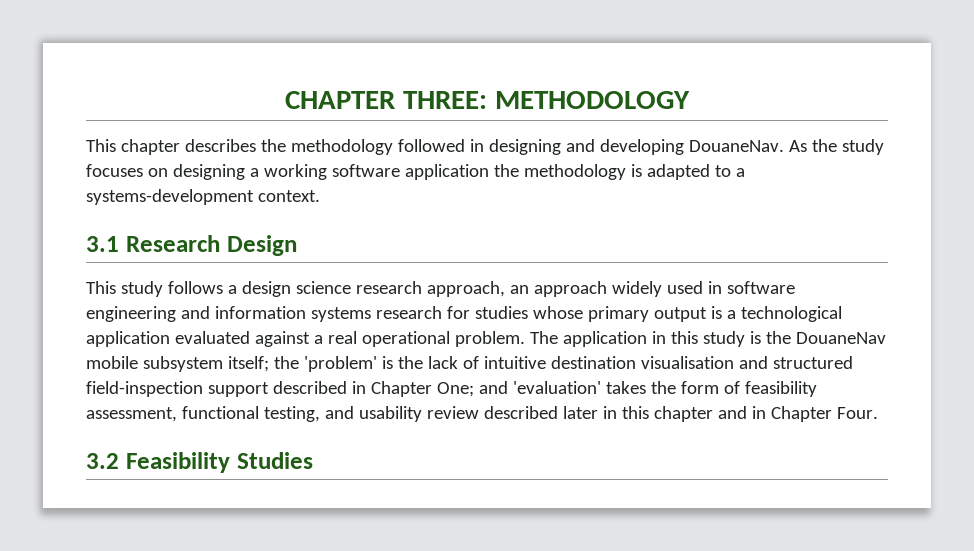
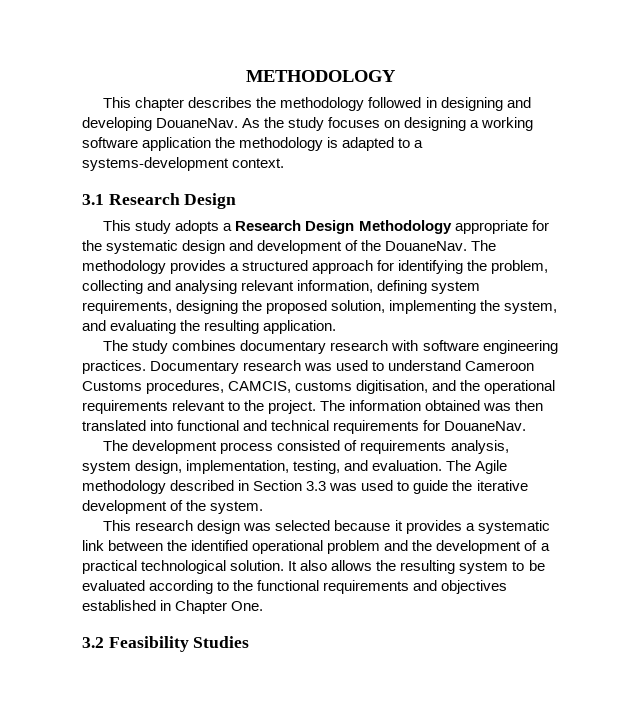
[285,91,487,109] CHAPTER THREE: -> (245, 76) none
[167,281,795,297] [86,306,842,322] [86,331,886,347] [86,356,853,372] [86,381,817,397] [86,406,878,422] follows a design science research approach, an approach widely used in software engineering and information systems research for studies whose primary output is a technological application evaluated against a real operational problem. The application in this study is the DouaneNav mobile subsystem itself; the 'problem' is the lack of intuitive destination visualisation and structured field-inspection support described in Chapter One; and 'evaluation' takes the form of feasibility assessment, functional testing, and usability review described later in this chapter and in Chapter Four. -> [175,220,549,234] [82,240,497,254] [82,260,549,274] [82,280,481,294] [82,300,558,314] [82,320,337,334] [103,340,558,354] [82,360,535,374] [82,380,556,394] [82,400,544,414] [82,420,527,434] [103,440,509,454] [82,460,508,474] [82,480,528,494] [82,500,264,514] [103,520,550,534] [82,540,550,554] [82,560,545,574] [82,580,508,594] [82,600,264,614] adopts a Research Design Methodology appropriate for the systematic design and development of the DouaneNav. The methodology provides a structured approach for identifying the problem, collecting and analysing relevant information, defining system requirements, designing the proposed solution, implementing the system, and evaluating the resulting application. // The study combines documentary research with software engineering practices. Documentary research was used to understand Cameroon Customs procedures, CAMCIS, customs digitisation, and the operational requirements relevant to the project. The information obtained was then translated into functional and technical requirements for DouaneNav. // The development process consisted of requirements analysis, system design, implementation, testing, and evaluation. The Agile methodology described in Section 3.3 was used to guide the iterative development of the system. // This research design was selected because it provides a systematic link between the identified operational problem and the development of a practical technological solution. It also allows the resulting system to be evaluated according to the functional requirements and objectives established in Chapter One.

